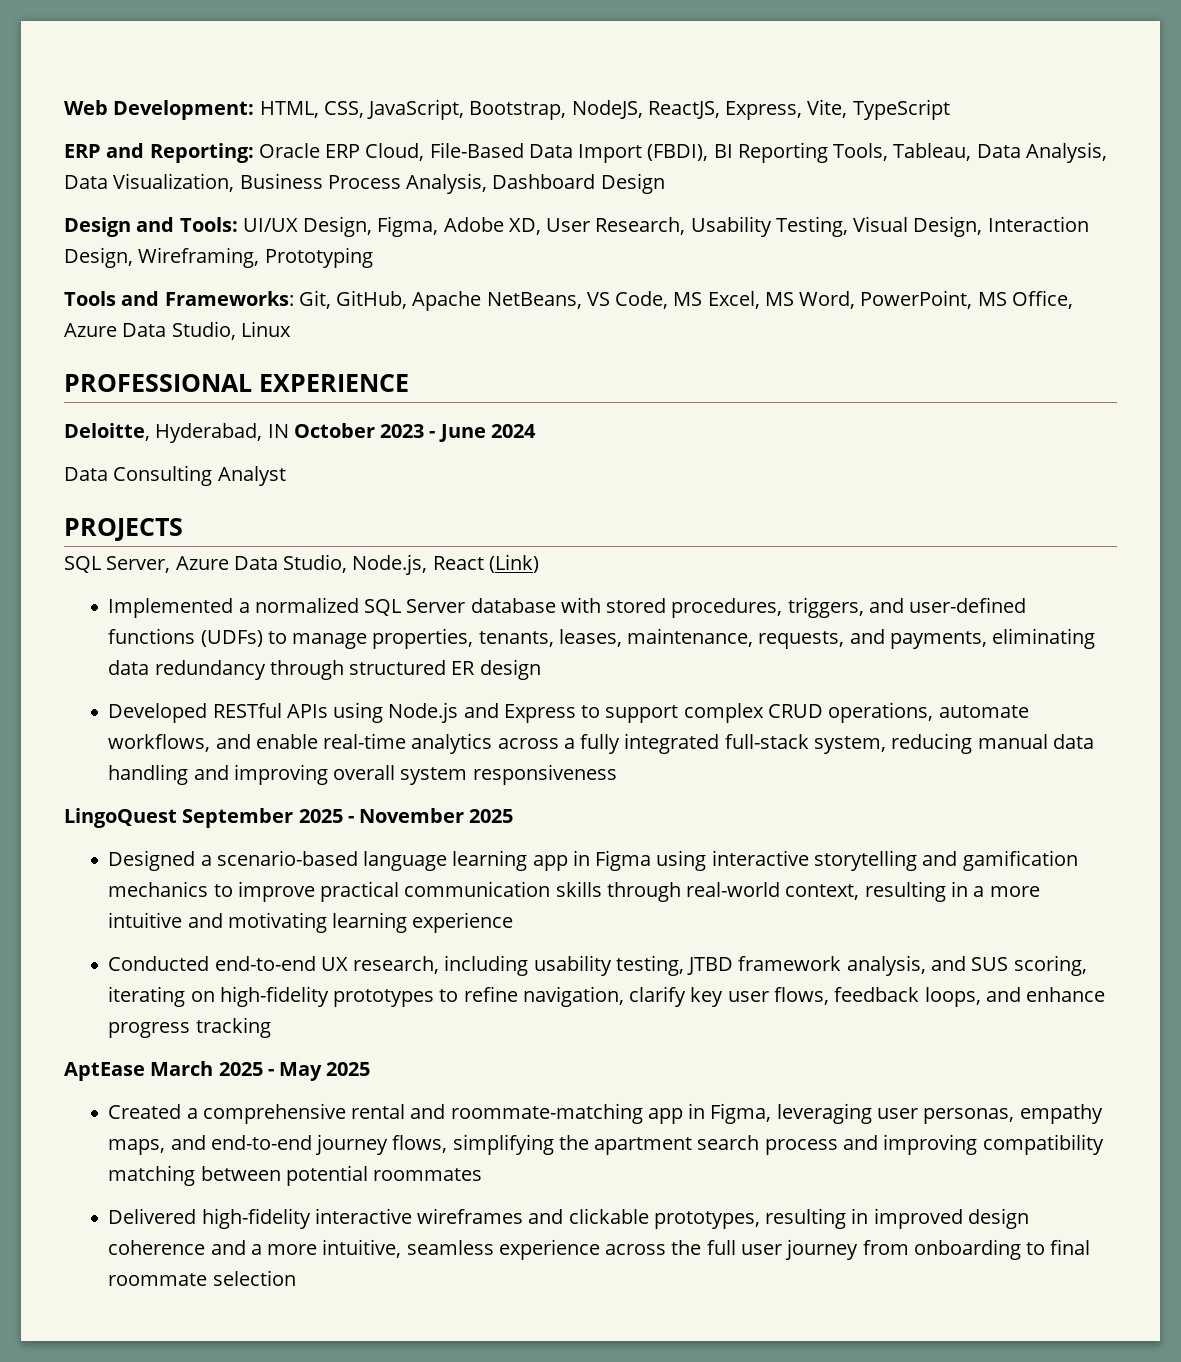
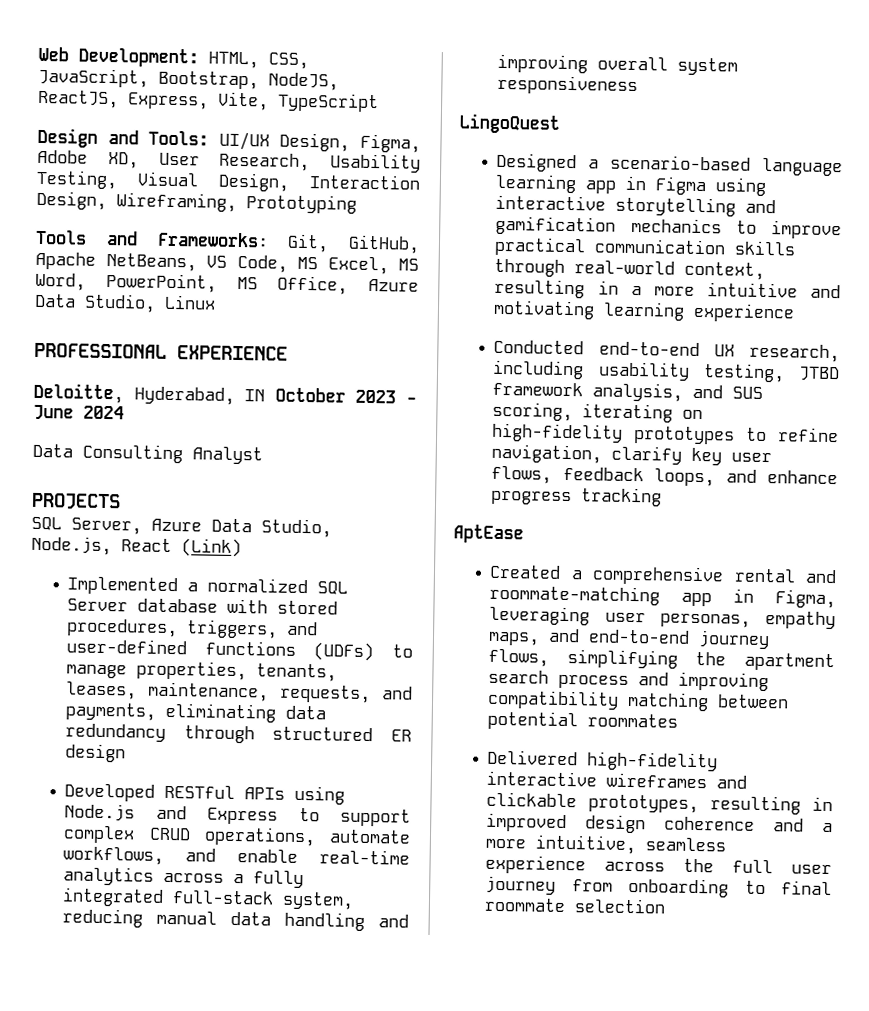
[64,142,1107,163] [64,173,665,194] // ERP and Reporting: Oracle ERP Cloud, File-Based Data Import (FBDI), BI Reporting Tools, Tableau, Data Analysis, Data Visualization, Business Process Analysis, Dashboard Design -> (379, 102) none
[182,808,514,828] September 2025 - November 2025 -> (560, 123) none
[150,1061,371,1081] March 2025 - May 2025 -> (524, 534) none

